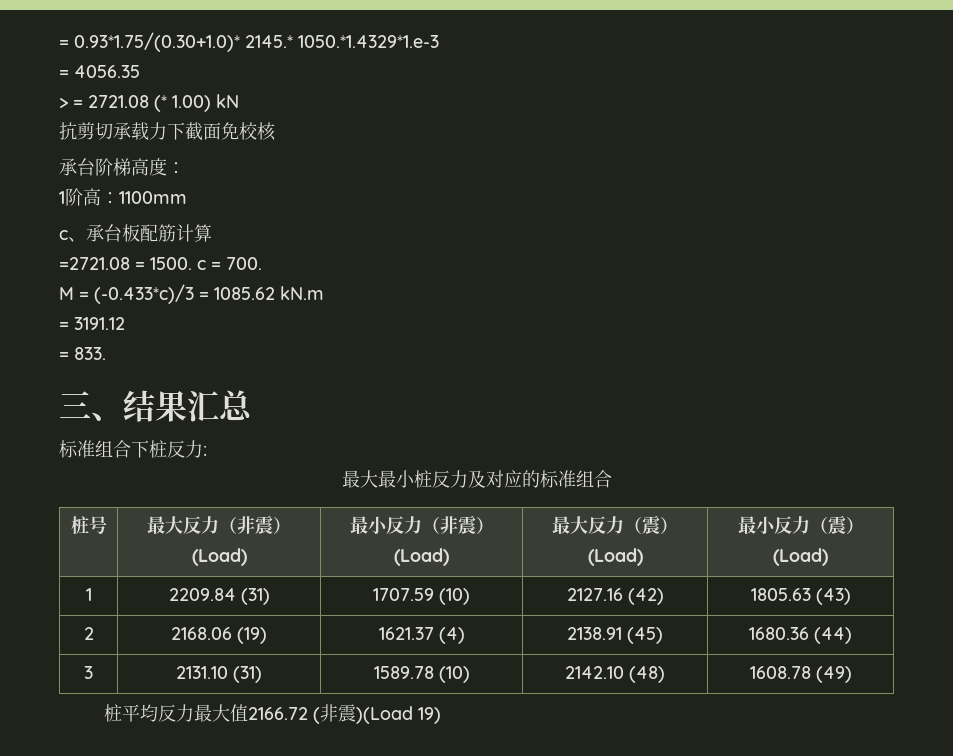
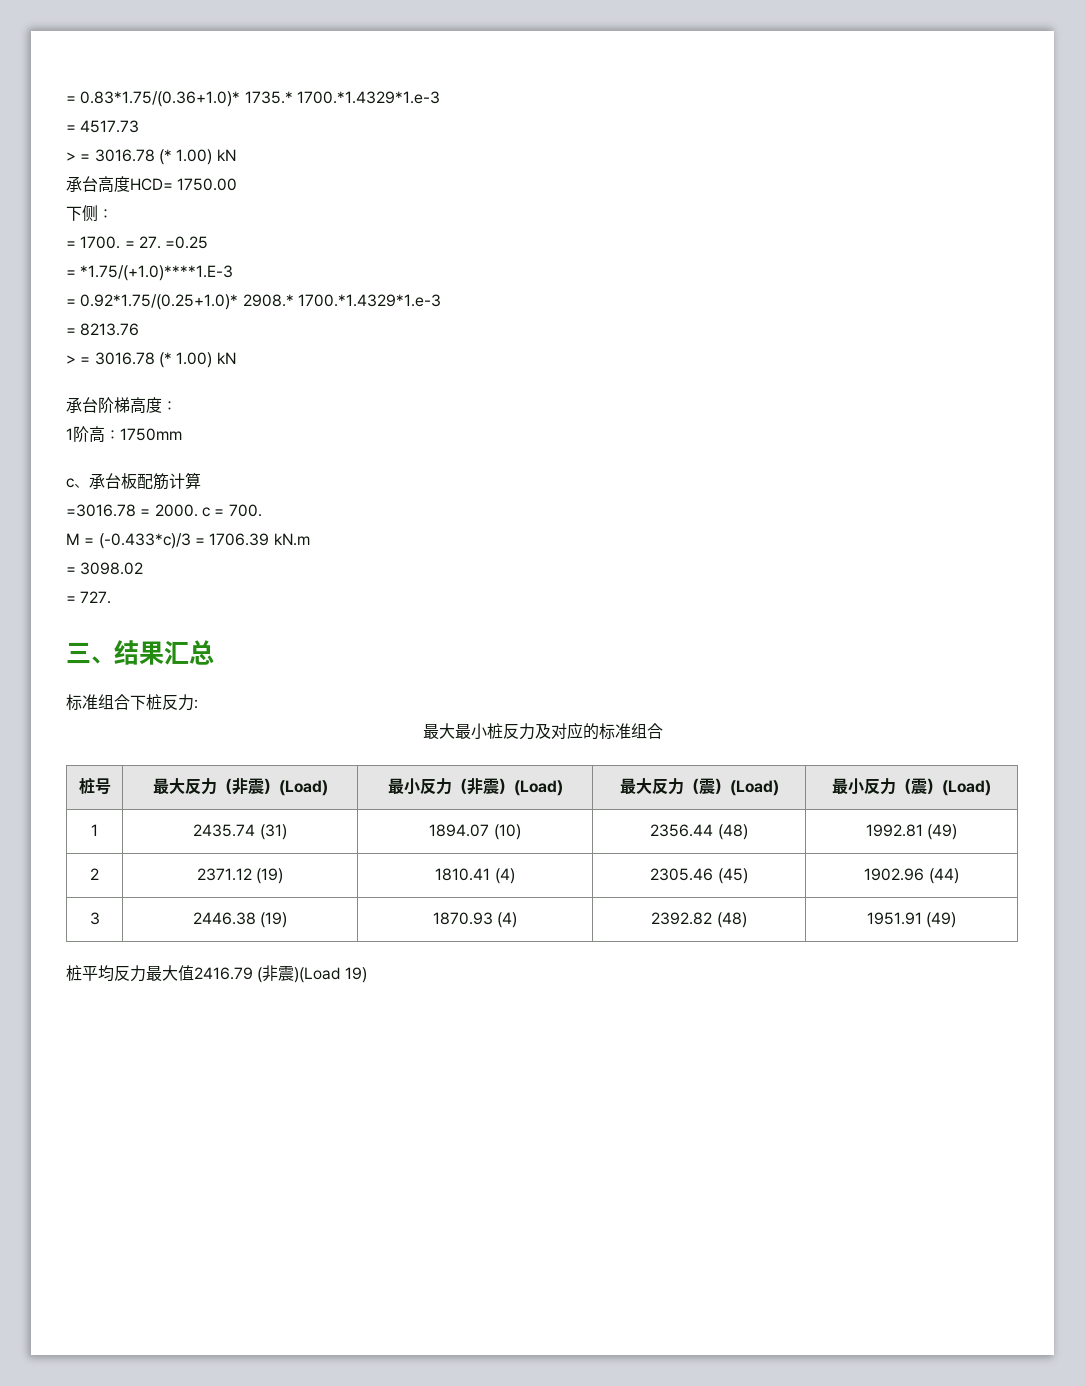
[59,32,439,52] [59,65,140,78] [59,94,239,112] [59,122,276,141] = 0.93*1.75/(0.30+1.0)* 2145.* 1050.*1.4329*1.e-3 // = 4056.35 // > = 2721.08 (* 1.00) kN // 抗剪切承载力下截面免校核 -> [66,91,440,107] [66,120,140,133] [66,149,236,165] [66,176,238,193] [66,205,113,222] [66,236,209,249] [66,265,234,281] [66,294,441,310] [66,323,140,336] [66,352,236,368] = 0.83*1.75/(0.36+1.0)* 1735.* 1700.*1.4329*1.e-3 // = 4517.73 // > = 3016.78 (* 1.00) kN // 承台高度HCD= 1750.00 // 下侧： // = 1700. = 27. =0.25 // = *1.75/(+1.0)****1.E-3 // = 0.92*1.75/(0.25+1.0)* 2908.* 1700.*1.4329*1.e-3 // = 8213.76 // > = 3016.78 (* 1.00) kN
[119,191,187,204] 1100mm -> [120,428,182,441] 1750mm
[59,257,192,270] =2721.08 = 1500. -> [66,504,198,517] =3016.78 = 2000.
[214,287,275,300] 1085.62 -> [209,533,270,546] 1706.39
[74,317,125,330] [59,347,106,360] 3191.12 // = 833. -> [80,562,144,575] [66,591,112,604] 3098.02 // = 727.
[168,588,270,605] [373,588,470,605] [566,588,664,605] [750,588,851,605] 2209.84 (31) | 1707.59 (10) | 2127.16 (42) | 1805.63 (43) -> [193,824,287,840] [429,824,521,840] [650,824,748,840] [865,824,958,840] 2435.74 (31) | 1894.07 (10) | 2356.44 (48) | 1992.81 (49)
[171,627,267,644] [378,627,465,644] [567,627,622,640] 2168.06 (19) | 1621.37 (4) | 2138.91 -> [196,868,284,884] [435,868,515,884] [650,868,714,881] 2371.12 (19) | 1810.41 (4) | 2305.46
[749,627,809,640] 1680.36 -> [864,868,925,881] 1902.96
[176,666,262,683] [373,666,470,683] [565,666,665,683] [749,666,811,679] 2131.10 (31) | 1589.78 (10) | 2142.10 (48) | 1608.78 -> [192,912,288,928] [432,912,518,928] [651,912,747,928] [866,912,922,925] 2446.38 (19) | 1870.93 (4) | 2392.82 (48) | 1951.91
[247,707,308,720] 2166.72 -> [194,967,253,980] 2416.79

